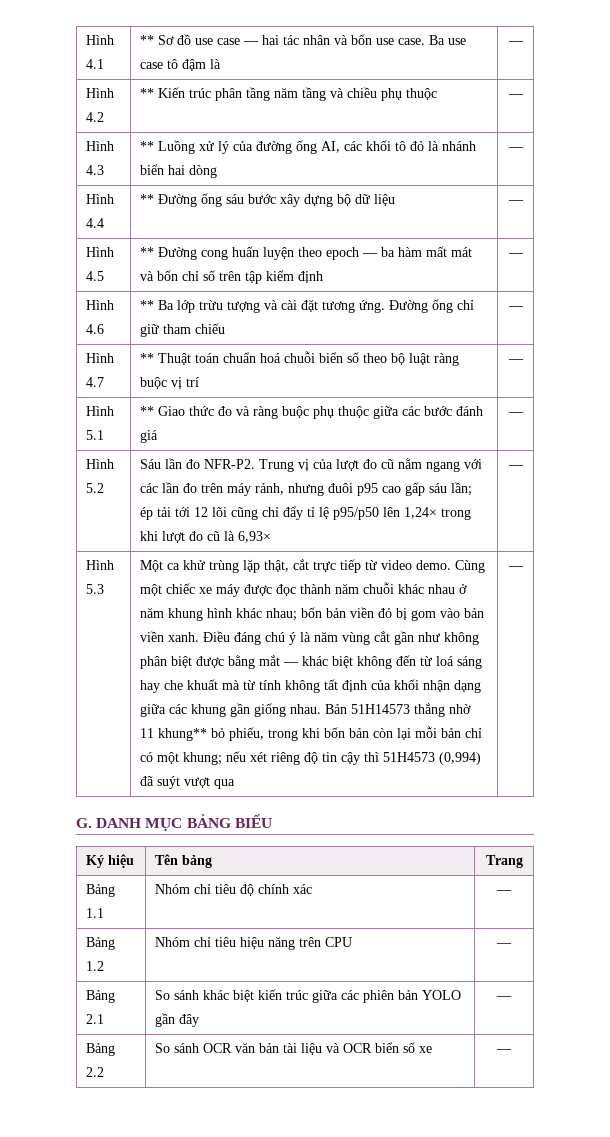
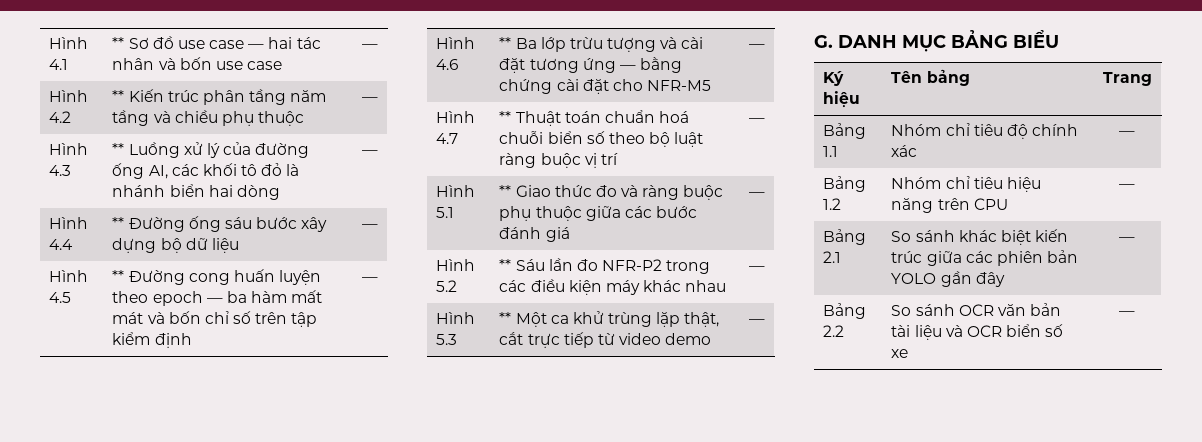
[398,35,467,45] [140,59,222,71] case. Ba use case tô đậm là -> [247,61,283,70] case
[359,299,475,313] [140,323,226,337] ứng. Đường ống chỉ giữ tham chiếu -> [582,57,683,73] [499,79,712,94] ứng — bằng chứng cài đặt cho NFR-M5
(105, 488) none -> [499,259,512,271] **
[204,458,483,472] [140,482,473,496] [140,506,472,520] [140,531,272,543] NFR-P2. Trung vị của lượt đo cũ nằm ngang với các lần đo trên máy rảnh, nhưng đuôi p95 cao gấp sáu lần; ép tải tới 12 lõi cũng chỉ đẩy tỉ lệ p95/p50 lên 1,24× trong khi lượt đo cũ là 6,93× -> [602,259,711,274] [499,279,727,295] NFR-P2 trong các điều kiện máy khác nhau
(105, 589) none -> [499,312,512,324] **
[416,560,486,573] [140,582,468,597] [140,607,485,621] [140,631,480,645] [140,655,483,669] [140,679,482,693] [140,703,472,717] [140,726,483,741] [140,751,482,765] [140,776,236,789] demo. Cùng một chiếc xe máy được đọc thành năm chuỗi khác nhau ở năm khung hình khác nhau; bốn bản viền đỏ bị gom vào bản viền xanh. Điều đáng chú ý là năm vùng cắt gần như không phân biệt được bằng mắt — khác biệt không đến từ loá sáng hay che khuất mà từ tính không tất định của khối nhận dạng giữa các khung gần giống nhau. Bản 51H14573 thắng nhờ 11 khung** bỏ phiếu, trong khi bốn bản còn lại mỗi bản chỉ có một khung; nếu xét riêng độ tin cậy thì 51H4573 (0,994) đã suýt vượt qua -> [665,333,712,345] demo

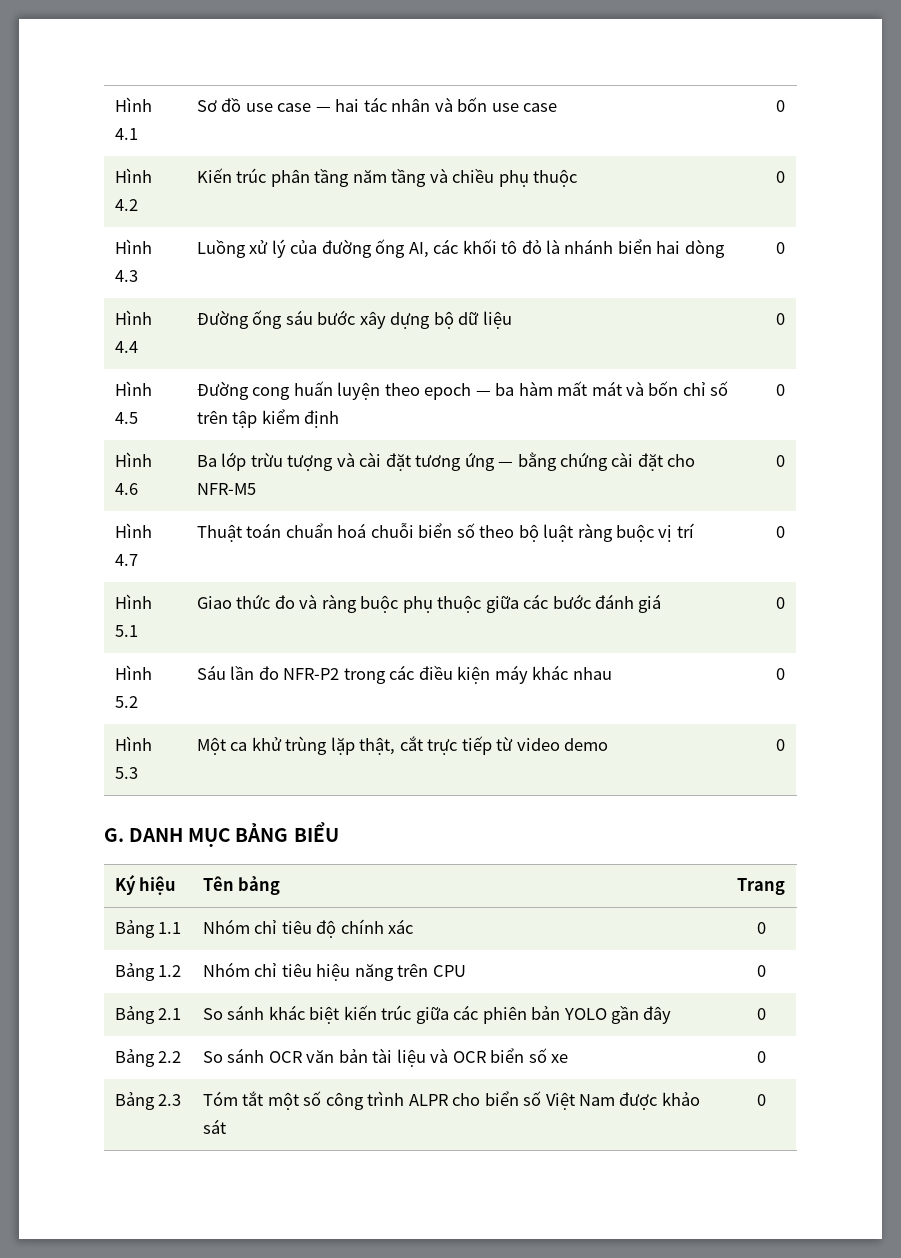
[112,37,125,49] ** -> (138, 134) none
[361,44,378,49] — -> [776,100,785,112] 0
[112,90,125,102] ** -> (138, 205) none
[361,97,378,102] — -> [776,171,785,183] 0
[112,143,125,155] ** -> (138, 276) none
[361,150,378,155] — -> [776,242,785,254] 0
[112,217,125,229] ** -> (138, 347) none
[361,224,378,229] — -> [776,313,785,325] 0
[112,270,125,282] ** -> (138, 418) none
[361,277,378,282] — -> [776,384,785,396] 0
[499,37,512,49] ** -> (138, 489) none
[748,44,765,49] — -> [776,455,785,467] 0
[499,111,512,123] ** -> (138, 560) none
[748,118,765,123] — -> [776,526,785,538] 0
[499,185,512,197] ** -> (138, 631) none
[748,192,765,197] — -> [776,597,785,609] 0
[499,259,512,271] ** -> (138, 702) none
[748,266,765,271] — -> [776,668,785,680] 0
[499,312,512,324] ** -> (138, 773) none
[748,319,765,324] — -> [776,739,785,751] 0
[1119,131,1135,136] — -> [756,922,766,934] 0
[1119,184,1135,189] — -> [756,965,766,977] 0
[1119,237,1135,242] — -> [756,1008,766,1020] 0
[1119,311,1135,316] — -> [756,1051,766,1063] [114,1092,182,1110] [202,1091,700,1110] [202,1119,226,1134] [756,1094,766,1106] 0 // Bảng 2.3 | Tóm tắt một số công trình ALPR cho biển số Việt Nam được khảo sát | 0

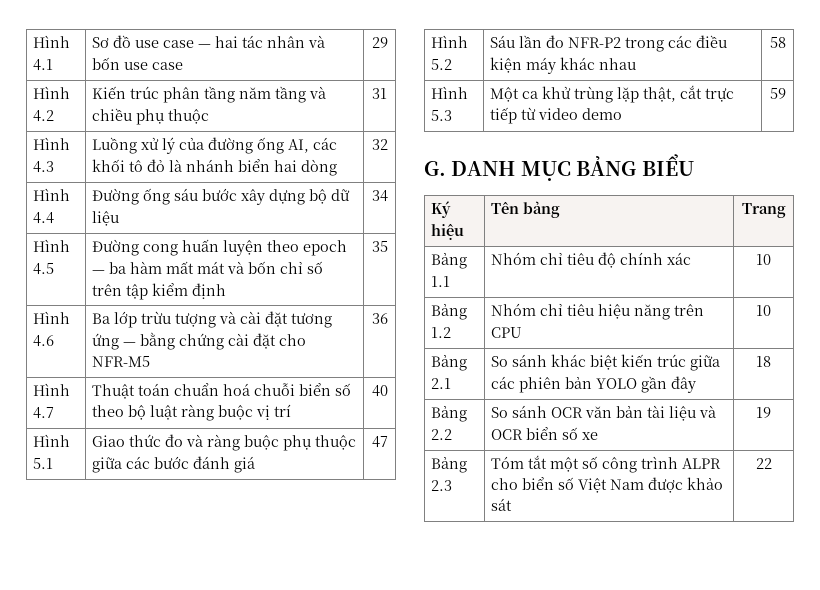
[776,100,785,112] 0 -> [371,37,388,48] 29
[776,171,785,183] 0 -> [372,88,387,99] 31
[776,242,785,254] 0 -> [371,139,388,150] 32
[776,313,785,325] 0 -> [371,190,388,202] 34
[776,384,785,396] 0 -> [371,241,388,252] 35
[776,455,785,467] 0 -> [371,313,388,324] 36
[776,526,785,538] 0 -> [371,385,388,397] 40
[776,597,785,609] 0 -> [371,436,388,448] 47
[776,668,785,680] 0 -> [769,37,786,48] 58
[776,739,785,751] 0 -> [769,88,786,99] 59
[756,922,766,934] 0 -> [756,254,771,265] 10
[756,965,766,977] 0 -> [756,305,771,316] 10
[756,1008,766,1020] 0 -> [756,356,771,367] 18
[756,1051,766,1063] 0 -> [756,407,771,418] 19
[756,1094,766,1106] 0 -> [755,458,772,469] 22

